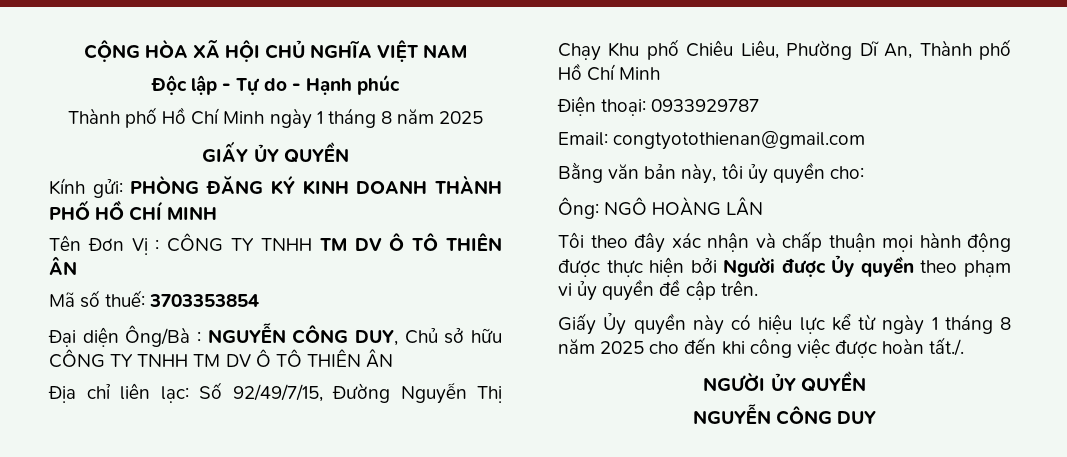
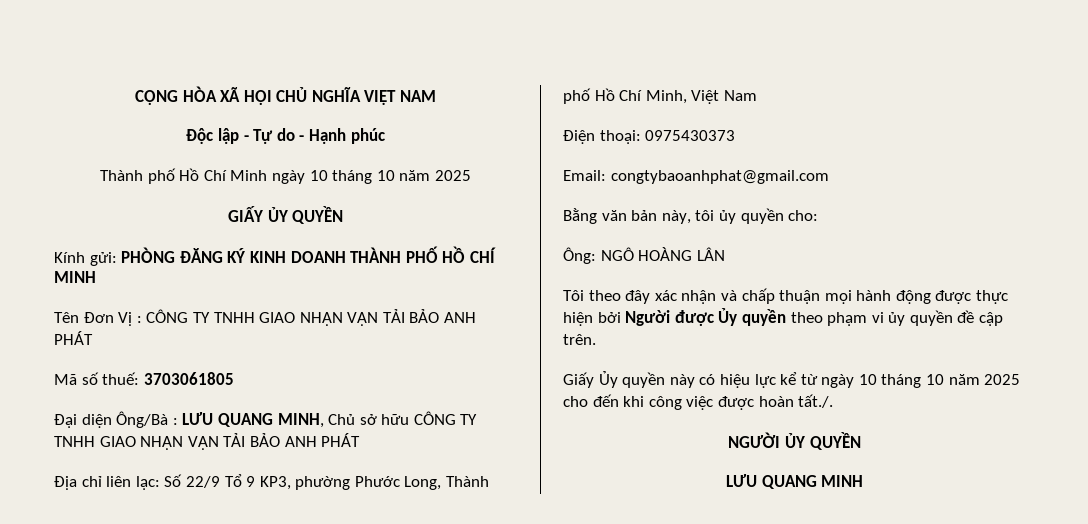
[316,108,392,128] 1 tháng 8 -> [309,170,395,184] 10 tháng 10
[319,233,502,251] [49,257,77,275] TM DV Ô TÔ THIÊN ÂN -> [259,309,477,326] [54,331,93,345] GIAO NHẬN VẬN TẢI BẢO ANH PHÁT
[149,294,260,307] 3703353854 -> [143,372,234,385] 3703061805
[207,323,398,346] NGUYỄN CÔNG DUY, -> [182,412,324,428] LƯU QUANG MINH,
[193,349,394,368] TM DV Ô TÔ THIÊN ÂN -> [99,433,361,450] GIAO NHẬN VẬN TẢI BẢO ANH PHÁT
[232,383,502,404] [558,39,1011,61] [558,63,661,81] 92/49/7/15, Đường Nguyễn Thị Chạy Khu phố Chiêu Liêu, Phường Dĩ An, Thành phố Hồ Chí Minh -> [185,474,490,490] [563,88,757,104] 22/9 Tổ 9 KP3, phường Phước Long, Thành phố Hồ Chí Minh, Việt Nam
[651,99,760,112] 0933929787 -> [645,130,736,141] 0975430373
[613,130,866,150] congtyotothienan@gmail.com -> [610,170,829,184] congtybaoanhphat@gmail.com
[931,314,1011,334] 1 tháng 8 -> [858,374,945,388] 10 tháng 10
[692,404,877,425] NGUYỄN CÔNG DUY -> [725,474,864,489] LƯU QUANG MINH

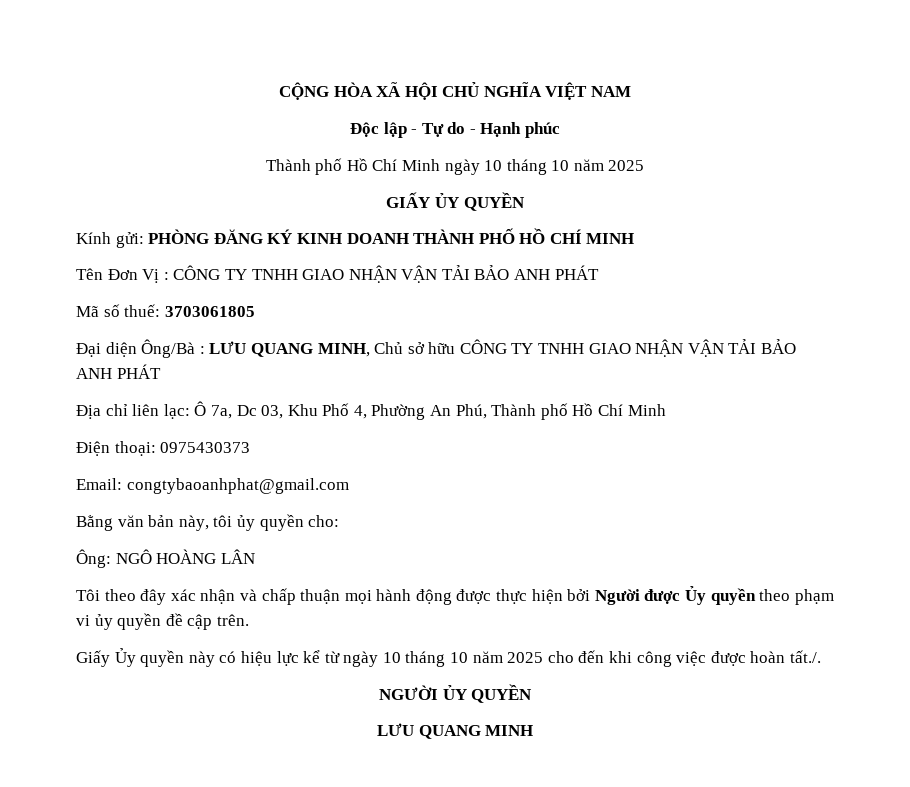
[164,474,490,490] [563,88,757,104] Số 22/9 Tổ 9 KP3, phường Phước Long, Thành phố Hồ Chí Minh, Việt Nam -> [194,401,666,420] Ô 7a, Dc 03, Khu Phố 4, Phường An Phú, Thành phố Hồ Chí Minh

